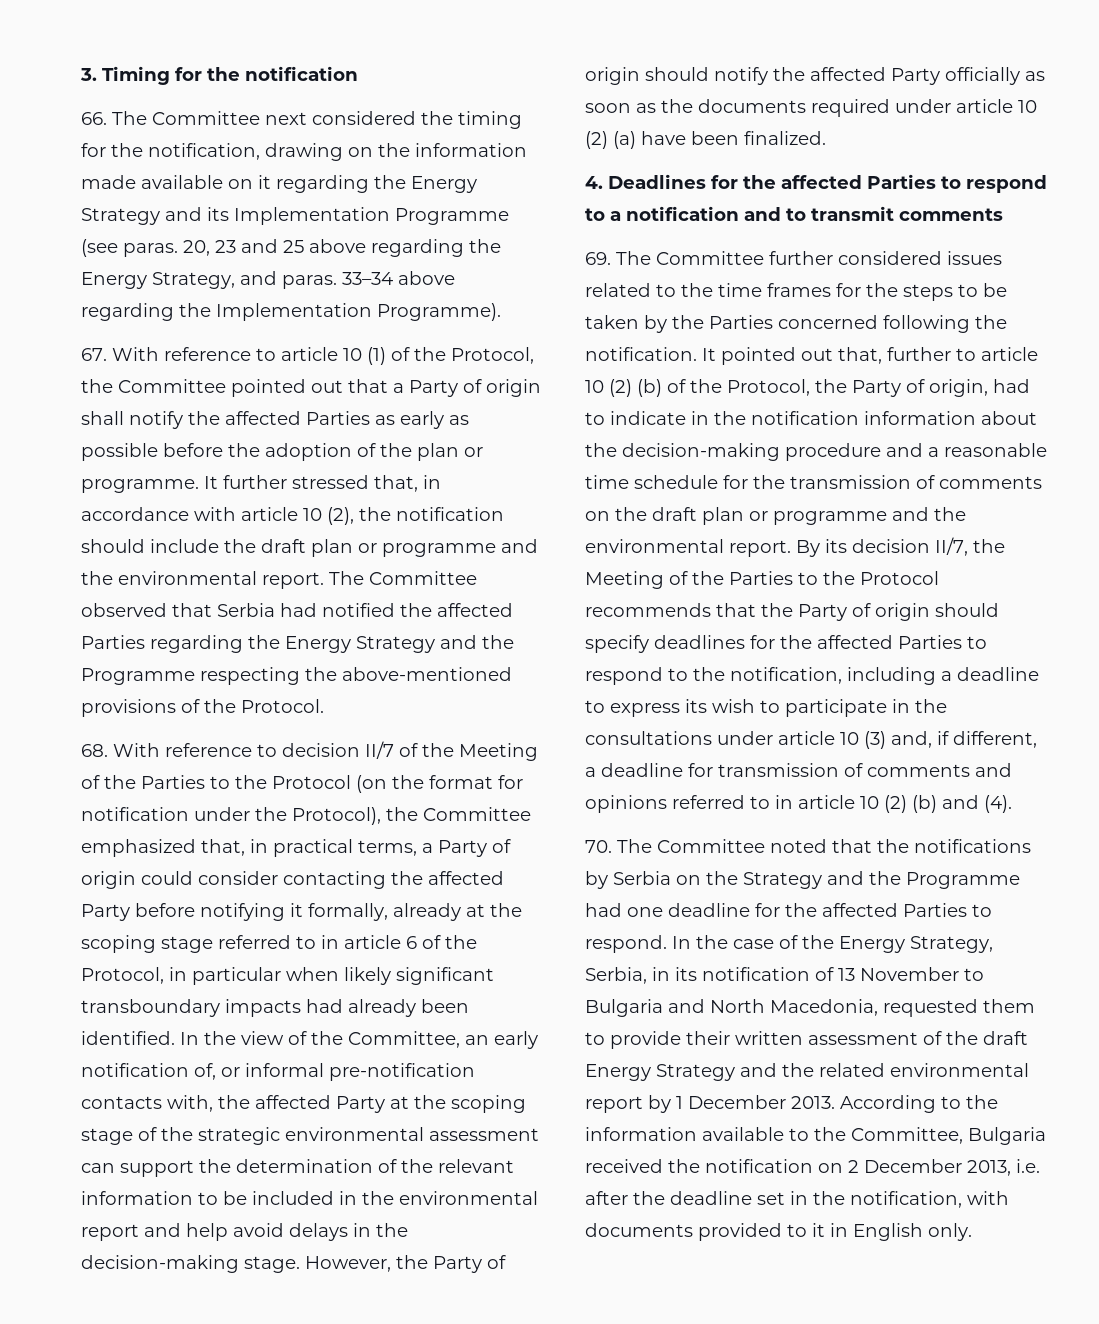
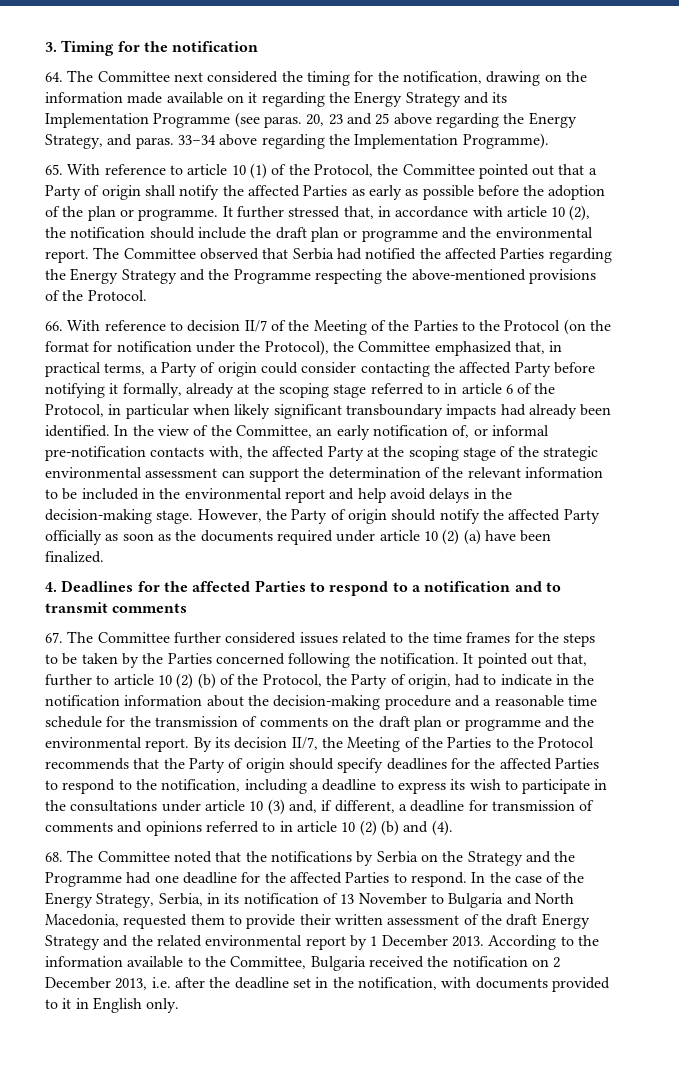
[81,112,107,125] 66. -> [45,72,63,82] 64.
[81,348,107,361] 67. -> [45,164,63,175] 65.
[81,744,108,757] 68. -> [45,321,63,331] 66.
[585,252,611,265] 69. -> [45,632,63,643] 67.
[585,840,612,853] 70. -> [45,852,63,862] 68.

